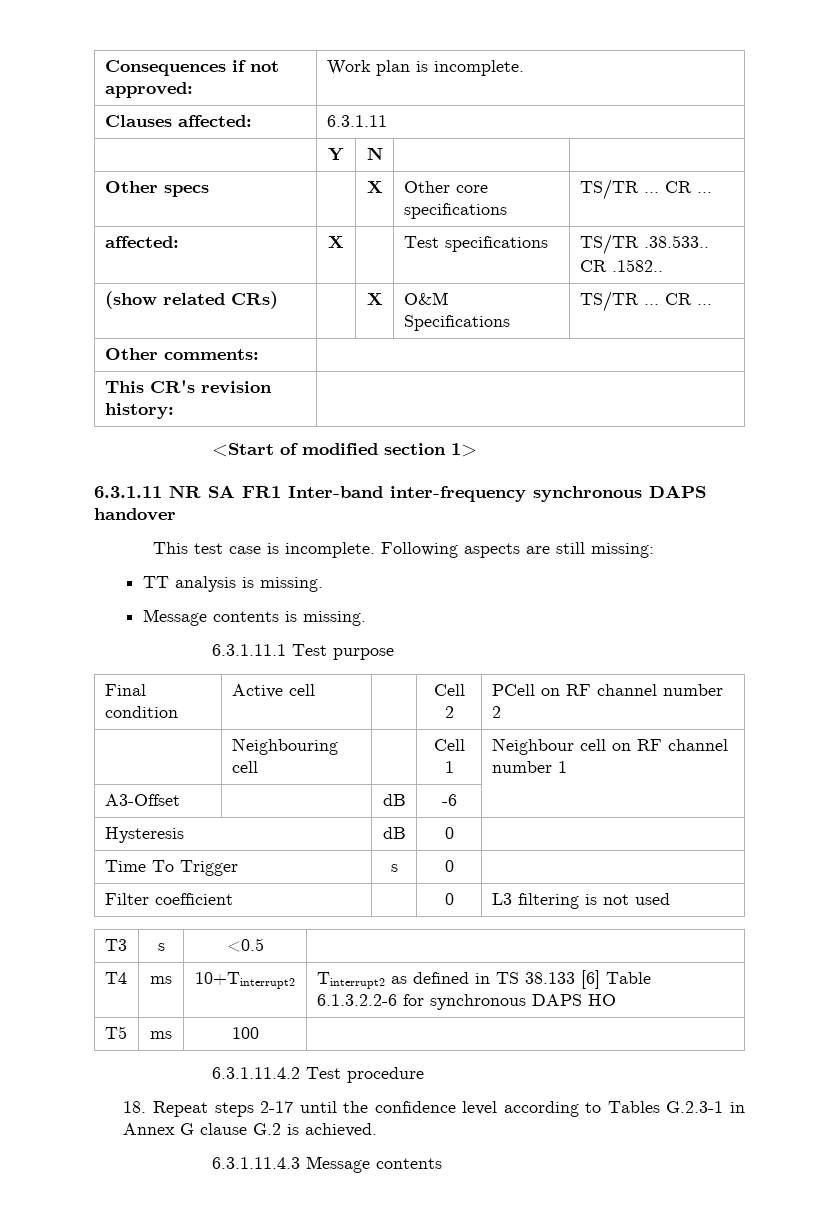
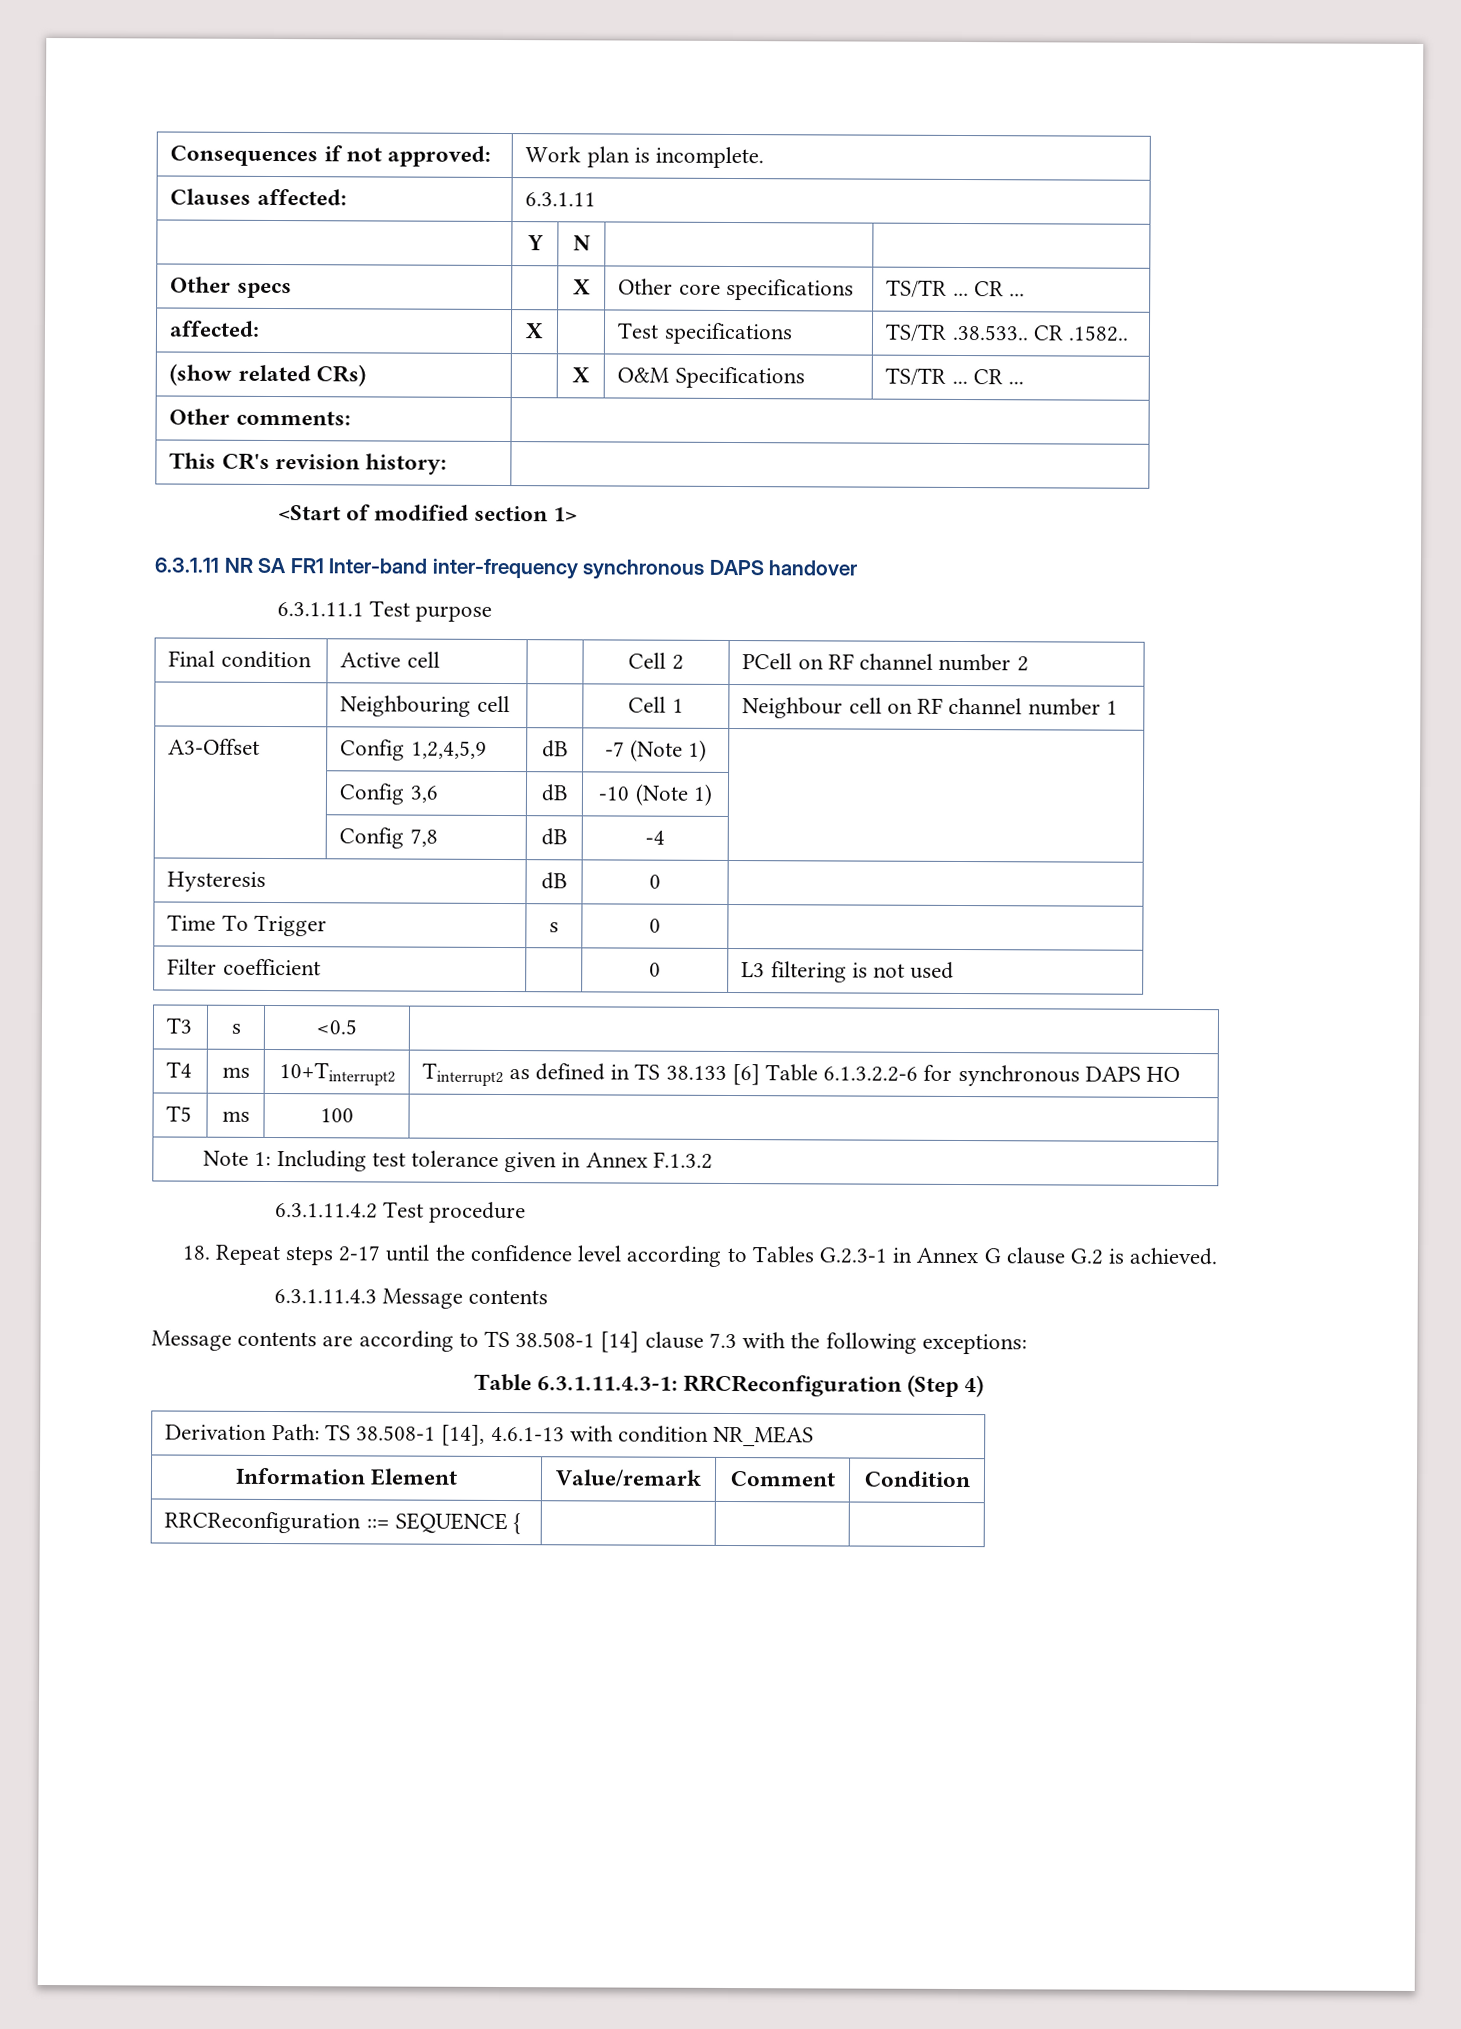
[152,542,654,558] [142,576,323,592] [142,609,366,626] // This test case is incomplete. Following aspects are still missing: // TT analysis is missing. // Message contents is missing. -> (858, 568) none
[382,794,406,806] [441,794,457,806] | dB | -6 -> [340,739,487,761] [541,740,569,758] [604,739,708,762] [339,783,438,805] [540,784,569,802] [598,783,713,806] [339,827,438,849] [540,828,568,846] [645,830,665,845] Config 1,2,4,5,9 | dB | -7 (Note 1) | // | Config 3,6 | dB | -10 (Note 1) | // | Config 7,8 | dB | -4
(259, 1033) none -> [203,1150,713,1173] // Note 1: Including test tolerance given in Annex F.1.3.2
(442, 1163) none -> [151,1330,1027,1355] [473,1373,985,1398] [165,1423,815,1447] [234,1467,459,1486] [555,1469,702,1487] [729,1471,836,1487] [863,1470,971,1488] [164,1511,522,1535] // Message contents are according to TS 38.508-1 [14] clause 7.3 with the following exceptions: // Table 6.3.1.11.4.3-1: RRCReconfiguration (Step 4) // Derivation Path: TS 38.508-1 [14], 4.6.1-13 with condition NR_MEAS // Information Element | Value/remark | Comment | Condition // RRCReconfiguration ::= SEQUENCE { | | |

